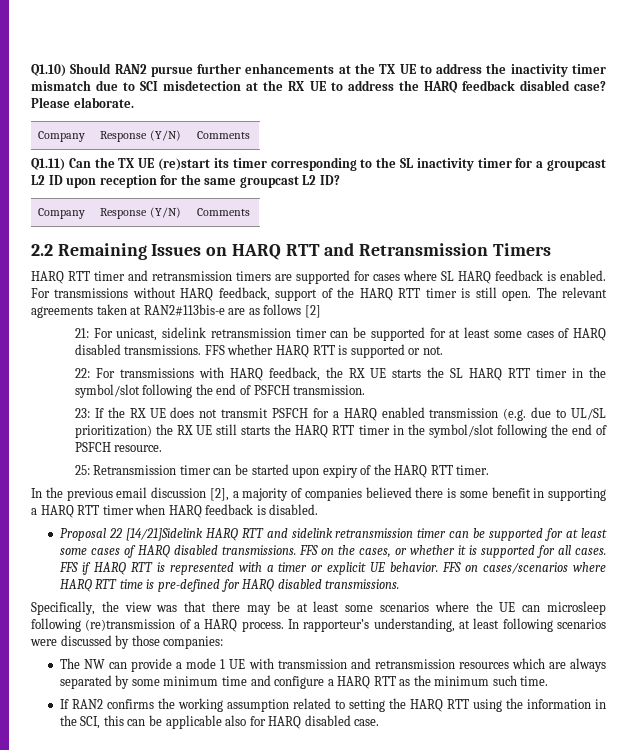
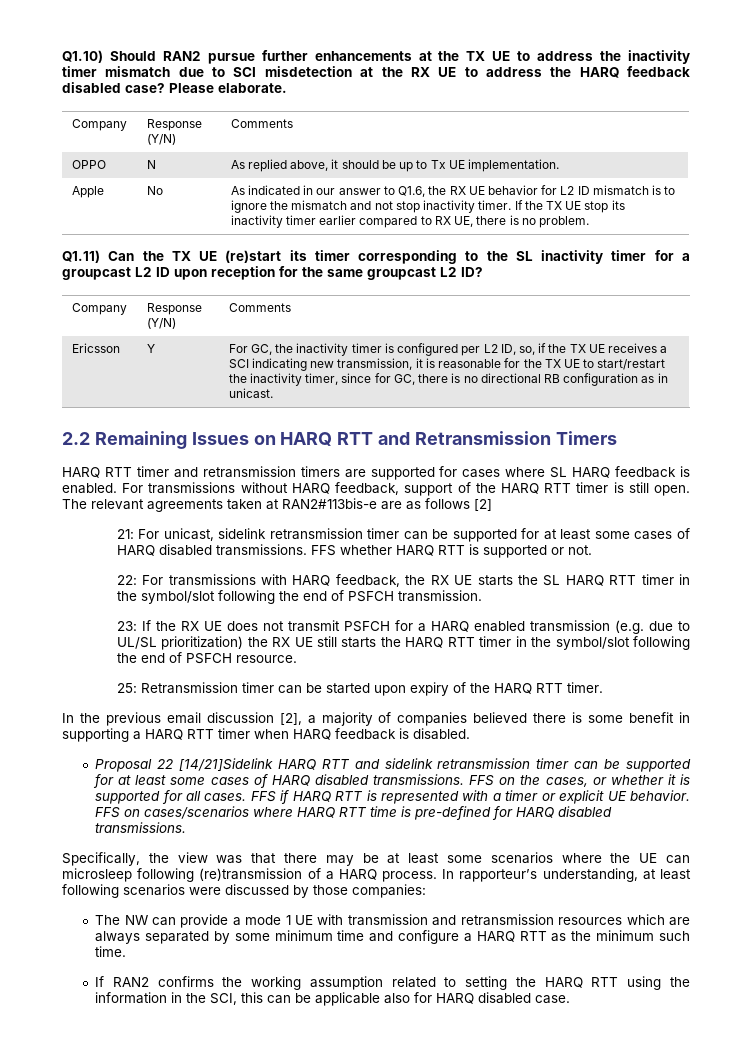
(251, 135) none -> [71,160,106,169] [146,160,156,169] [230,159,559,172] [71,186,104,198] [146,186,163,195] [230,185,676,197] [230,200,625,213] [230,215,589,228] // OPPO | N | As replied above, it should be up to Tx UE implementation. // Apple | No | As indicated in our answer to Q1.6, the RX UE behavior for L2 ID mismatch is to ignore the mismatch and not stop inactivity timer. If the TX UE stop its inactivity timer earlier compared to RX UE, there is no problem.
(251, 212) none -> [71,343,120,353] [146,344,155,353] [228,343,668,356] [228,358,666,371] [228,373,668,386] [228,388,273,398] // Ericsson | Y | For GC, the inactivity timer is configured per L2 ID, so, if the TX UE receives a SCI indicating new transmission, it is reasonable for the TX UE to start/restart the inactivity timer, since for GC, there is no directional RB configuration as in unicast.

